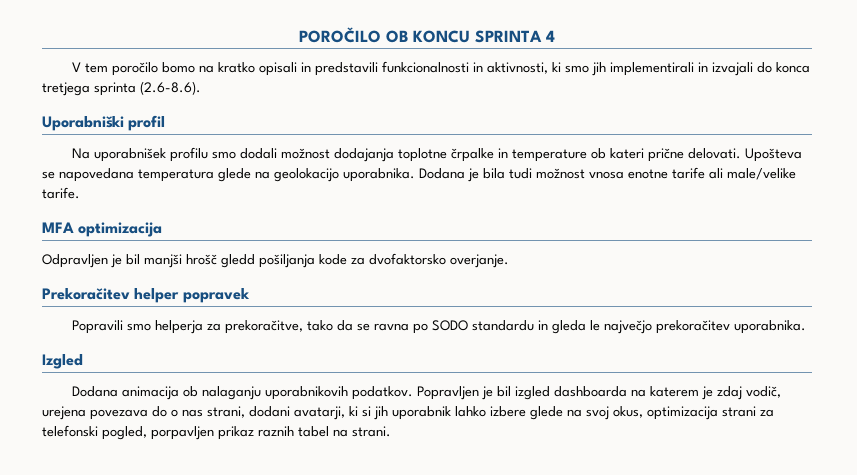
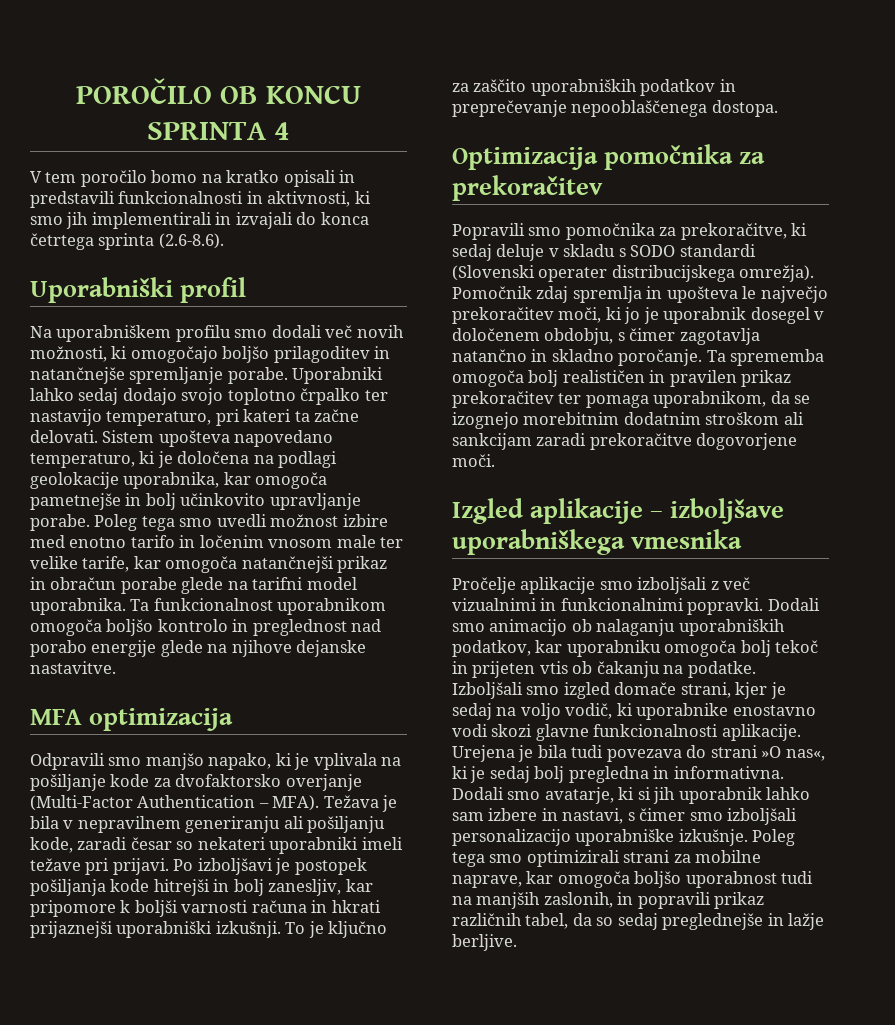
[42,82,90,96] tretjega -> [30,233,94,250] četrtega
[94,148,167,162] uporabnišek -> [56,325,172,342] uporabniškem
[281,148,803,162] [42,167,796,182] [42,187,80,199] [42,222,163,237] [42,253,509,268] [42,288,250,303] možnost dodajanja toplotne črpalke in temperature ob kateri prične delovati. Upošteva se napovedana temperatura glede na geolokacijo uporabnika. Dodana je bila tudi možnost vnosa enotne tarife ali male/velike tarife. // MFA optimizacija // Odpravljen je bil manjši hrošč gledd pošiljanja kode za dvofaktorsko overjanje. // Prekoračitev helper popravek -> [325,325,404,338] [30,346,391,363] [30,367,384,384] [30,388,388,405] [30,409,360,426] [30,430,334,447] [30,451,338,468] [30,472,328,489] [30,493,361,510] [30,514,388,531] [30,535,404,548] [30,556,388,573] [30,577,357,594] [30,598,387,615] [30,619,382,636] [30,640,367,657] [30,661,116,674] [30,708,234,731] [30,753,402,770] [30,774,362,791] [30,795,398,812] [30,816,386,833] [30,837,403,854] [30,858,367,875] [30,879,373,896] [30,900,381,917] [30,921,388,938] [452,79,736,96] [452,100,778,117] [452,144,766,170] [452,175,603,201] več novih možnosti, ki omogočajo boljšo prilagoditev in natančnejše spremljanje porabe. Uporabniki lahko sedaj dodajo svojo toplotno črpalko ter nastavijo temperaturo, pri kateri ta začne delovati. Sistem upošteva napovedano temperaturo, ki je določena na podlagi geolokacije uporabnika, kar omogoča pametnejše in bolj učinkovito upravljanje porabe. Poleg tega smo uvedli možnost izbire med enotno tarifo in ločenim vnosom male ter velike tarife, kar omogoča natančnejši prikaz in obračun porabe glede na tarifni model uporabnika. Ta funkcionalnost uporabnikom omogoča boljšo kontrolo in preglednost nad porabo energije glede na njihove dejanske nastavitve. // MFA optimizacija // Odpravili smo manjšo napako, ki je vplivala na pošiljanje kode za dvofaktorsko overjanje (Multi-Factor Authentication – MFA). Težava je bila v nepravilnem generiranju ali pošiljanju kode, zaradi česar so nekateri uporabniki imeli težave pri prijavi. Po izboljšavi je postopek pošiljanja kode hitrejši in bolj zanesljiv, kar pripomore k boljši varnosti računa in hkrati prijaznejši uporabniški izkušnji. To je ključno za zaščito uporabniških podatkov in preprečevanje nepooblaščenega dostopa. // Optimizacija pomočnika za prekoračitev
[155,320,204,334] helperja -> [565,223,655,240] pomočnika
[307,320,807,334] [42,354,83,369] [72,386,782,400] [42,406,345,420] tako da se ravna po SODO standardu in gleda le največjo prekoračitev uporabnika. // Izgled // Dodana animacija ob nalaganju uporabnikovih podatkov. Popravljen je bil izgled dashboarda na katerem je zdaj vodič, urejena povezava do o nas strani, dodani avatarji, -> [791,223,808,236] [452,244,756,261] [452,265,815,282] [452,286,828,303] [452,307,825,324] [452,328,760,345] [452,349,825,366] [452,370,792,387] [452,391,811,408] [452,412,804,429] [452,433,798,450] [452,454,495,467] [452,498,785,524] [452,529,743,555] [452,577,751,594] [452,598,820,615] [452,619,785,636] [452,640,819,657] [452,661,756,678] [452,682,786,699] [452,703,816,720] [452,724,801,741] [452,745,825,762] [452,766,784,783] [452,787,614,804] ki sedaj deluje v skladu s SODO standardi (Slovenski operater distribucijskega omrežja). Pomočnik zdaj spremlja in upošteva le največjo prekoračitev moči, ki jo je uporabnik dosegel v določenem obdobju, s čimer zagotavlja natančno in skladno poročanje. Ta sprememba omogoča bolj realističen in pravilen prikaz prekoračitev ter pomaga uporabnikom, da se izognejo morebitnim dodatnim stroškom ali sankcijam zaradi prekoračitve dogovorjene moči. // Izgled aplikacije – izboljšave uporabniškega vmesnika // Pročelje aplikacije smo izboljšali z več vizualnimi in funkcionalnimi popravki. Dodali smo animacijo ob nalaganju uporabniških podatkov, kar uporabniku omogoča bolj tekoč in prijeten vtis ob čakanju na podatke. Izboljšali smo izgled domače strani, kjer je sedaj na voljo vodič, ki uporabnike enostavno vodi skozi glavne funkcionalnosti aplikacije. Urejena je bila tudi povezava do strani »O nas«, ki je sedaj bolj pregledna in informativna. Dodali smo avatarje,
[490,406,774,420] [42,425,391,440] izbere glede na svoj okus, optimizacija strani za telefonski pogled, porpavljen prikaz raznih tabel na strani. -> [452,808,798,825] [452,829,796,846] [452,850,762,867] [452,871,814,888] [452,892,765,909] [452,913,825,930] [452,934,517,951] sam izbere in nastavi, s čimer smo izboljšali personalizacijo uporabniške izkušnje. Poleg tega smo optimizirali strani za mobilne naprave, kar omogoča boljšo uporabnost tudi na manjših zaslonih, in popravili prikaz različnih tabel, da so sedaj preglednejše in lažje berljive.

